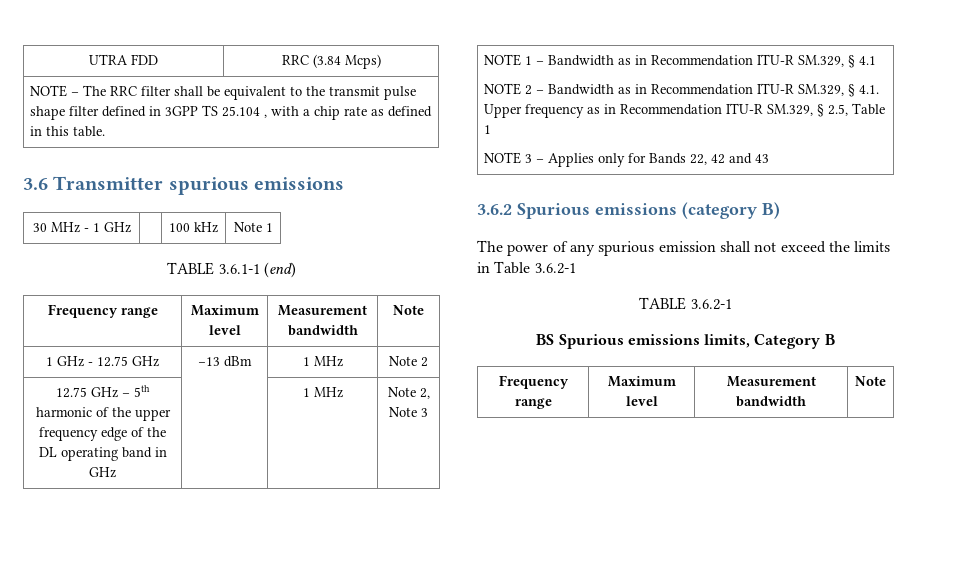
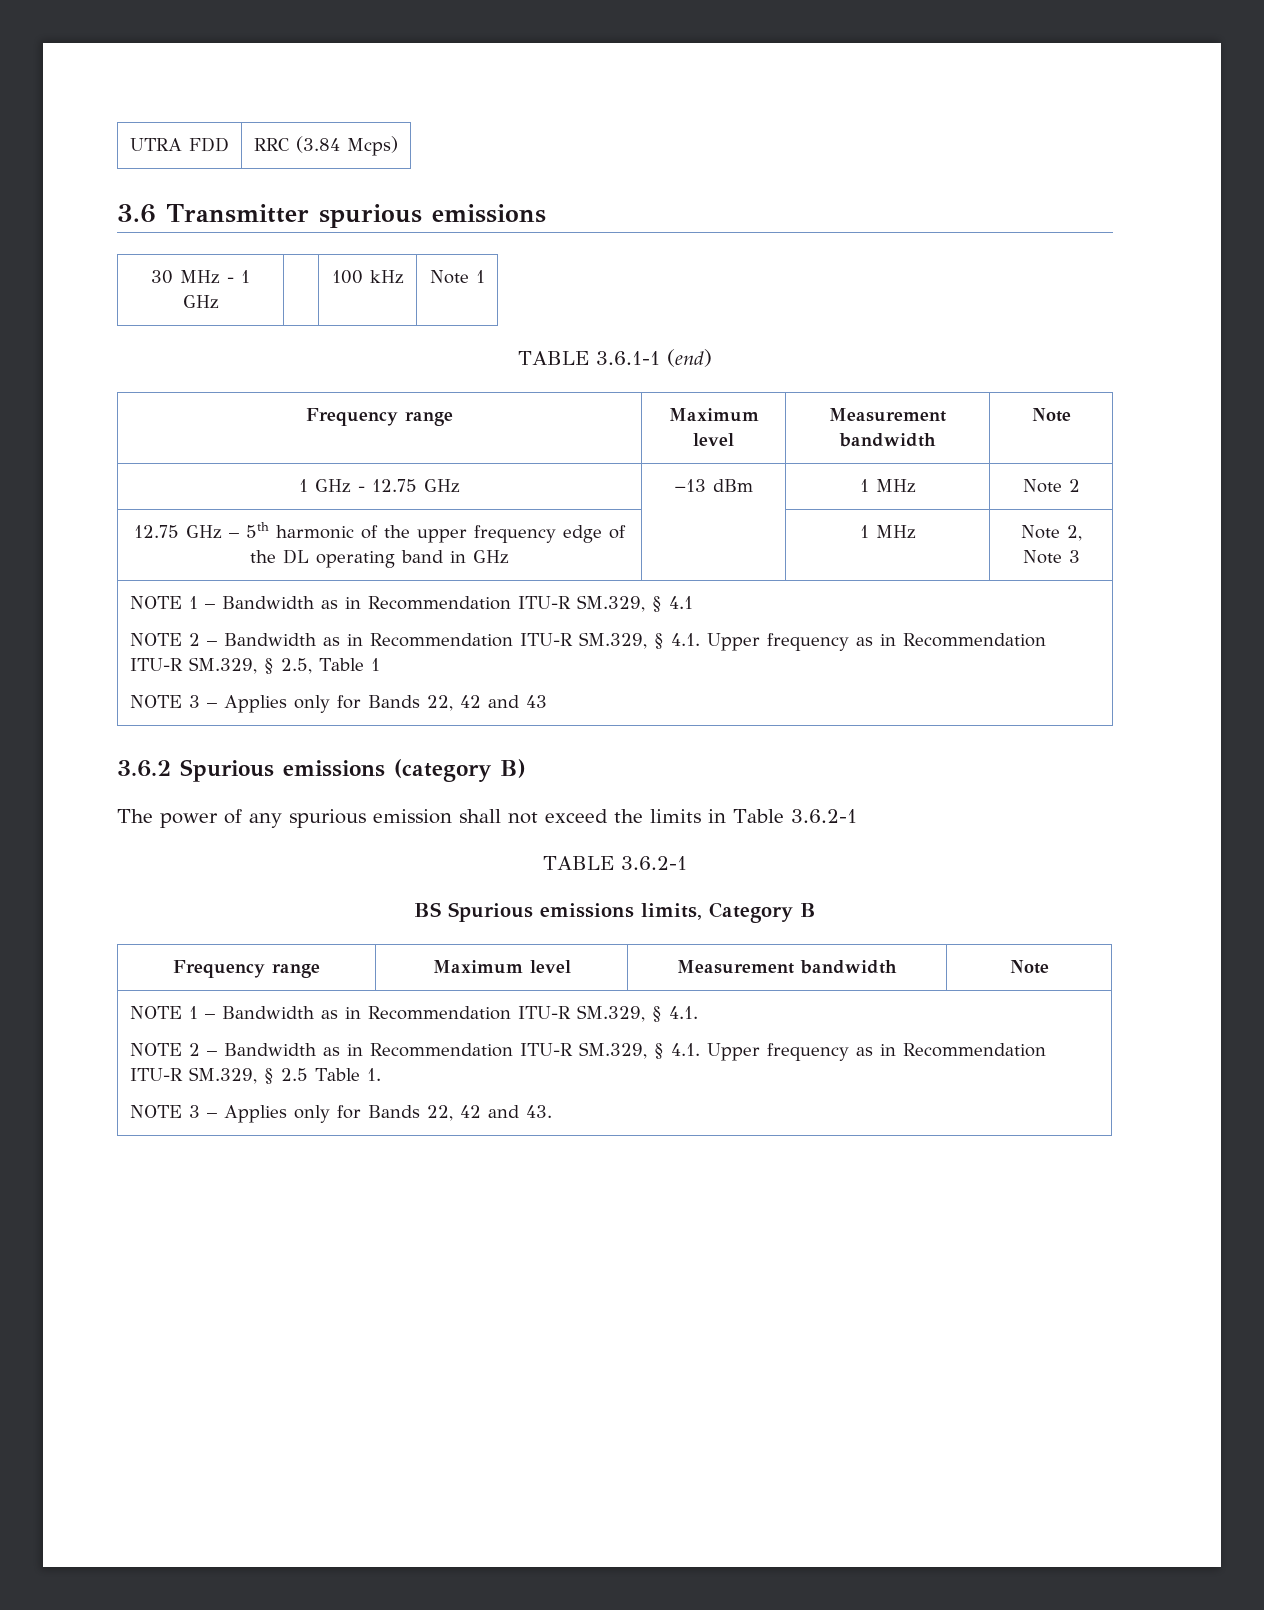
[29,85,416,100] [29,105,432,120] [29,126,105,137] // NOTE – The RRC filter shall be equivalent to the transmit pulse shape filter defined in 3GPP TS 25.104 , with a chip rate as defined in this table. -> (398, 146) none
(886, 381) none -> [129,1005,698,1022] [129,1042,1046,1061] [129,1067,381,1084] [129,1105,552,1123] // NOTE 1 – Bandwidth as in Recommendation ITU-R SM.329, § 4.1. // NOTE 2 – Bandwidth as in Recommendation ITU-R SM.329, § 4.1. Upper frequency as in Recommendation ITU-R SM.329, § 2.5 Table 1. // NOTE 3 – Applies only for Bands 22, 42 and 43.

